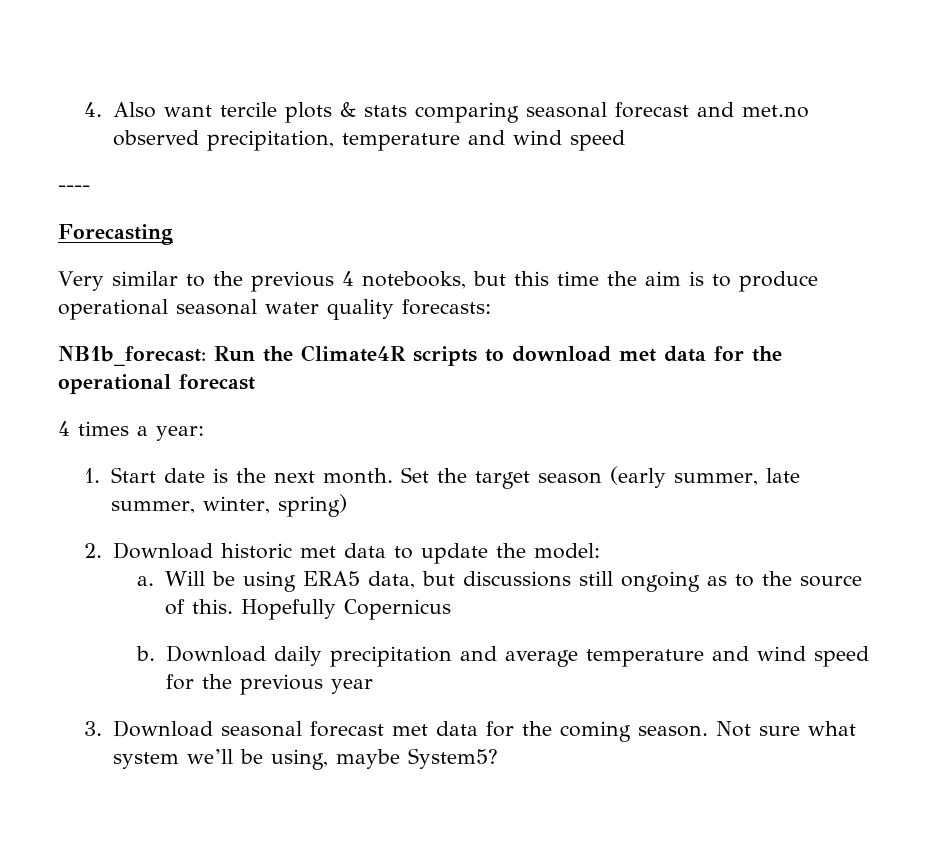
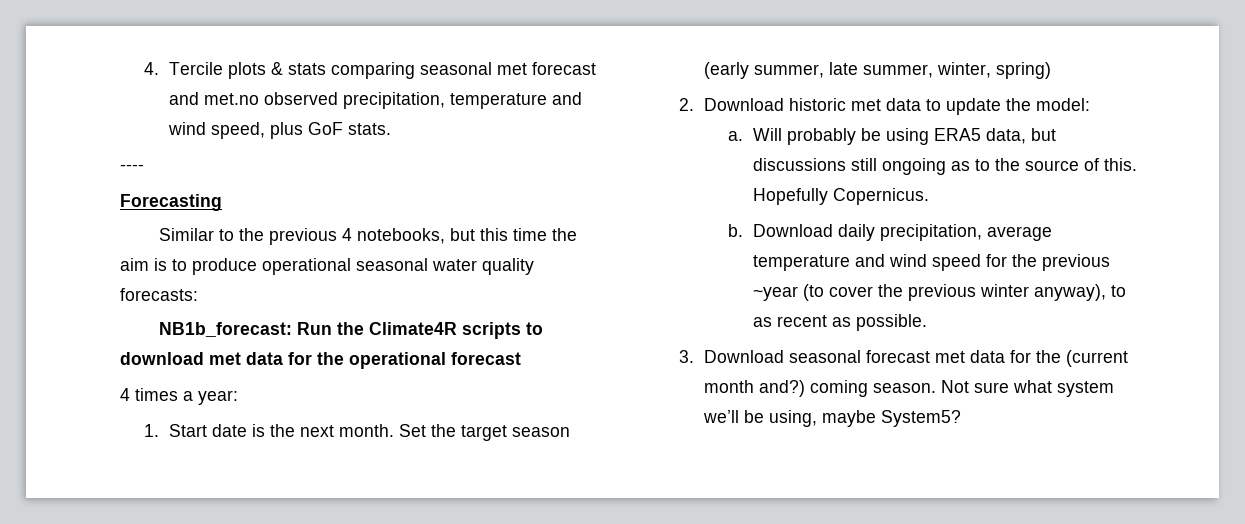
[113,102,278,118] Also want tercile -> [168,62,223,75] Tercile
(608, 110) none -> [496,63,527,75] met
[570,130,626,151] speed -> [210,122,391,139] speed, plus GoF stats.
[58,271,178,291] Very similar -> [158,228,214,241] Similar
(205, 578) none -> [786,128,856,145] probably
[343,599,451,620] Copernicus -> [832,188,929,205] Copernicus.
[329,646,497,667] precipitation and -> [879,224,982,241] precipitation,
[330,679,373,694] year -> [752,284,1126,301] [752,314,927,331] ~year (to cover the previous winter anyway), to as recent as possible.
(553, 728) none -> [1065,350,1128,367] [703,380,805,397] (current month and?)

